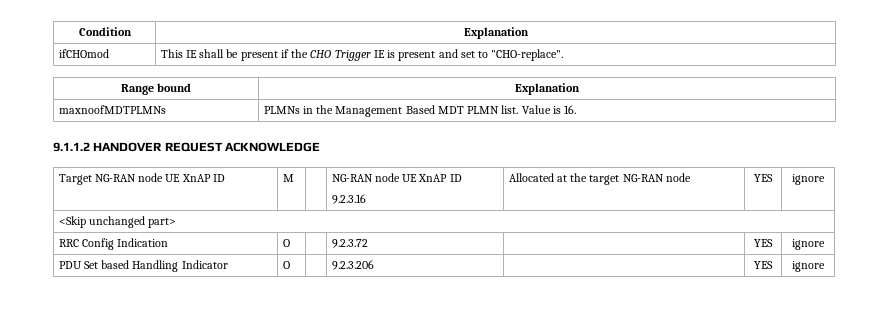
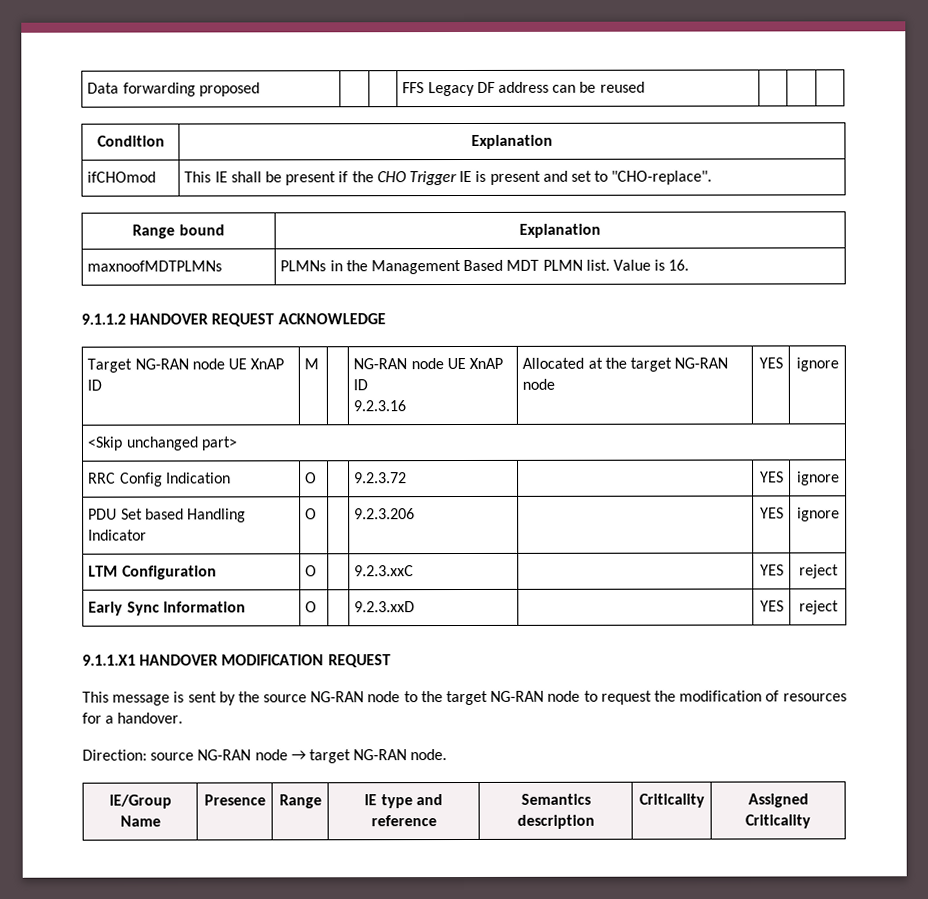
(78, 31) none -> [87,82,260,97] [402,81,645,97] Data forwarding proposed | | | FFS Legacy DF address can be reused | | | //
(825, 266) none -> [88,565,217,580] [305,565,318,577] [354,565,415,577] [759,564,784,576] [798,564,839,579] [88,601,246,616] [305,601,318,613] [354,601,416,613] [759,600,784,612] [798,600,839,615] [82,654,391,668] [82,690,847,706] [82,712,184,724] [82,749,448,764] [108,794,172,809] [119,815,161,827] [203,794,266,806] [278,794,322,809] [364,794,443,809] [370,815,437,827] [520,793,591,805] [516,814,595,829] [638,793,705,808] [747,793,809,808] [745,814,812,829] // LTM Configuration | O | | 9.2.3.xxC | | YES | reject // Early Sync Information | O | | 9.2.3.xxD | | YES | reject // 9.1.1.X1 HANDOVER MODIFICATION REQUEST // This message is sent by the source NG-RAN node to the target NG-RAN node to request the modification of resources for a handover. // Direction: source NG-RAN node → target NG-RAN node. // IE/Group Name | Presence | Range | IE type and reference | Semantics description | Criticality | Assigned Criticality

